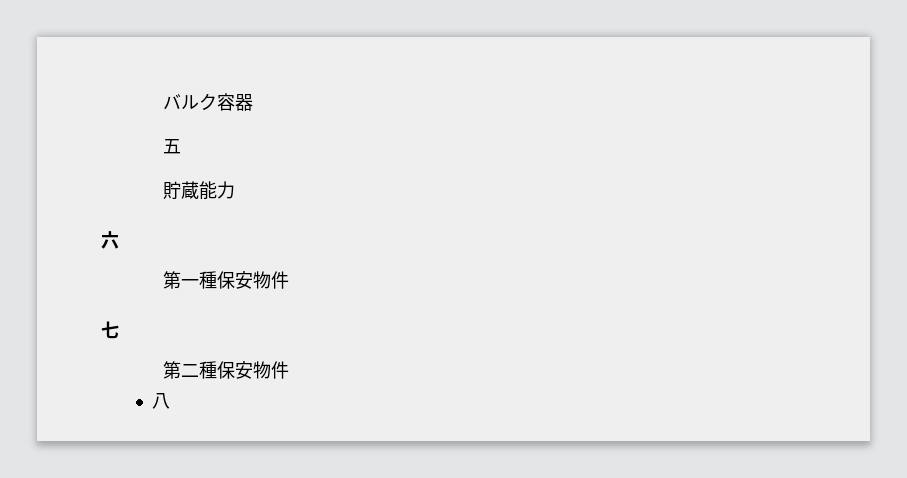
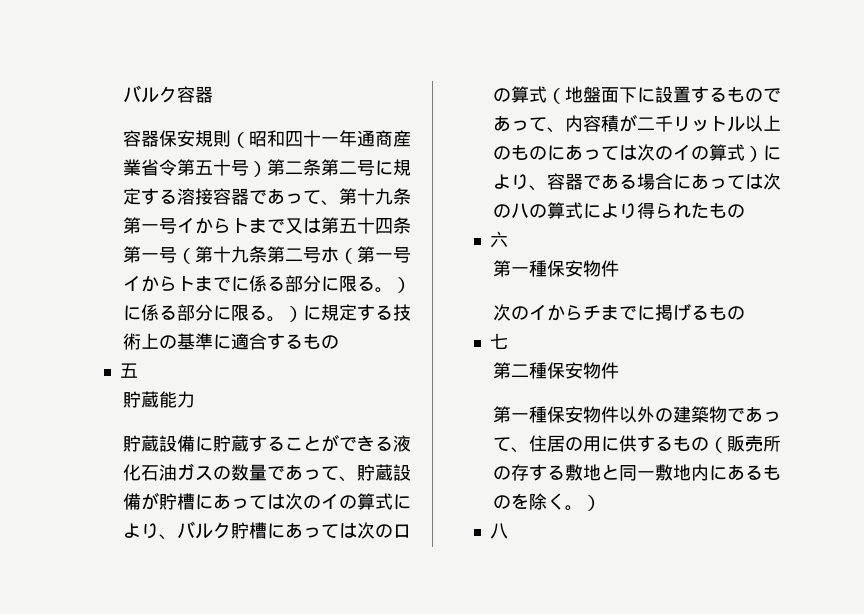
[162,139,181,154] [162,181,235,200] [101,231,119,249] [162,271,289,289] [101,321,119,339] [162,361,289,379] 五 // 貯蔵能力 // 六 // 第一種保安物件 // 七 // 第二種保安物件 -> [123,130,412,148] [123,159,412,177] [123,188,412,206] [123,217,412,234] [123,246,412,264] [123,275,412,293] [123,304,412,322] [123,333,340,350] [120,363,139,378] [123,391,196,408] [123,434,412,452] [123,463,412,482] [123,492,412,510] [123,521,412,540] [493,86,782,104] [493,114,782,133] [493,144,782,162] [493,173,782,191] [493,202,746,219] [490,231,509,248] [493,260,620,277] [493,303,746,321] [490,333,509,350] [493,362,620,379] [493,406,782,423] [493,435,782,453] [493,464,782,481] [493,493,602,511] 容器保安規則（昭和四十一年通商産業省令第五十号）第二条第二号に規定する溶接容器であって、第十九条第一号イからトまで又は第五十四条第一号（第十九条第二号ホ（第一号イからトまでに係る部分に限る。）に係る部分に限る。）に規定する技術上の基準に適合するもの // 五 // 貯蔵能力 // 貯蔵設備に貯蔵することができる液化石油ガスの数量であって、貯蔵設備が貯槽にあっては次のイの算式により、バルク貯槽にあっては次のロの算式（地盤面下に設置するものであって、内容積が二千リットル以上のものにあっては次のイの算式）により、容器である場合にあっては次のハの算式により得られたもの // 六 // 第一種保安物件 // 次のイからチまでに掲げるもの // 七 // 第二種保安物件 // 第一種保安物件以外の建築物であって、住居の用に供するもの（販売所の存する敷地と同一敷地内にあるものを除く。）

